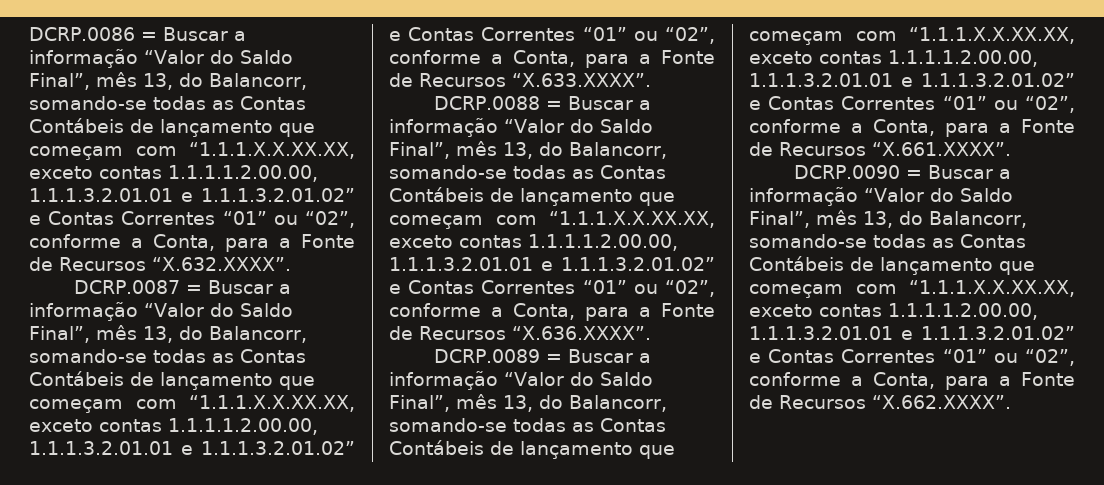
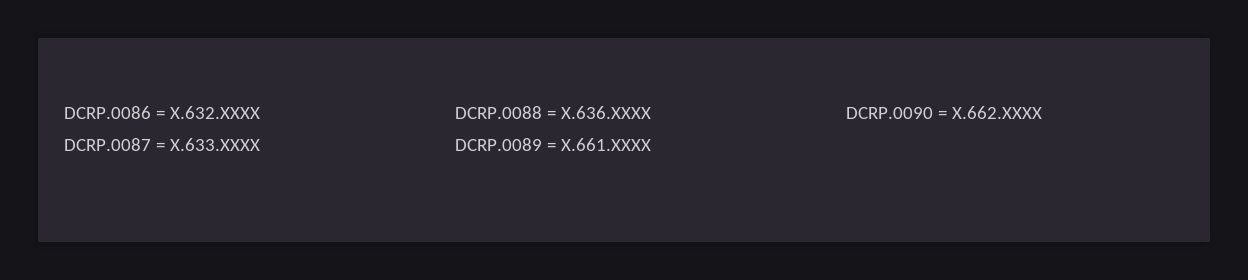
[162,27,246,41] [29,49,293,68] [29,72,307,90] [29,96,306,110] [29,118,315,137] [29,142,355,160] [29,165,318,182] [29,188,355,202] [29,211,355,228] [29,234,356,252] [29,257,291,271] [73,280,291,294] [29,302,293,321] [29,325,307,343] [29,349,306,363] [29,371,315,390] [29,395,355,413] [29,418,318,435] [29,441,355,455] [389,27,715,44] [389,50,716,68] [389,73,651,87] [433,96,651,110] [389,118,653,137] [389,141,667,159] [389,165,666,179] [389,187,675,206] [389,211,715,229] [389,234,678,251] [389,257,715,271] [389,280,715,297] [389,303,716,321] [389,326,651,340] [433,349,651,363] [389,371,653,390] [389,394,667,412] [389,418,666,432] [389,440,675,459] [749,27,1075,45] [749,50,1038,67] [749,73,1075,87] [749,96,1075,113] [749,119,1076,137] [749,142,1011,156] [793,165,1011,179] [749,187,1013,206] [749,210,1027,228] [749,234,1026,248] [749,256,1035,275] [749,280,1075,298] [749,303,1038,320] [749,326,1075,340] [749,349,1075,366] [749,372,1076,390] [749,395,1011,409] Buscar a informação “Valor do Saldo Final”, mês 13, do Balancorr, somando-se todas as Contas Contábeis de lançamento que começam com “1.1.1.X.X.XX.XX, exceto contas 1.1.1.1.2.00.00, 1.1.1.3.2.01.01 e 1.1.1.3.2.01.02” e Contas Correntes “01” ou “02”, conforme a Conta, para a Fonte de Recursos “X.632.XXXX”. // DCRP.0087 = Buscar a informação “Valor do Saldo Final”, mês 13, do Balancorr, somando-se todas as Contas Contábeis de lançamento que começam com “1.1.1.X.X.XX.XX, exceto contas 1.1.1.1.2.00.00, 1.1.1.3.2.01.01 e 1.1.1.3.2.01.02” e Contas Correntes “01” ou “02”, conforme a Conta, para a Fonte de Recursos “X.633.XXXX”. // DCRP.0088 = Buscar a informação “Valor do Saldo Final”, mês 13, do Balancorr, somando-se todas as Contas Contábeis de lançamento que começam com “1.1.1.X.X.XX.XX, exceto contas 1.1.1.1.2.00.00, 1.1.1.3.2.01.01 e 1.1.1.3.2.01.02” e Contas Correntes “01” ou “02”, conforme a Conta, para a Fonte de Recursos “X.636.XXXX”. // DCRP.0089 = Buscar a informação “Valor do Saldo Final”, mês 13, do Balancorr, somando-se todas as Contas Contábeis de lançamento que começam com “1.1.1.X.X.XX.XX, exceto contas 1.1.1.1.2.00.00, 1.1.1.3.2.01.01 e 1.1.1.3.2.01.02” e Contas Correntes “01” ou “02”, conforme a Conta, para a Fonte de Recursos “X.661.XXXX”. // DCRP.0090 = Buscar a informação “Valor do Saldo Final”, mês 13, do Balancorr, somando-se todas as Contas Contábeis de lançamento que começam com “1.1.1.X.X.XX.XX, exceto contas 1.1.1.1.2.00.00, 1.1.1.3.2.01.01 e 1.1.1.3.2.01.02” e Contas Correntes “01” ou “02”, conforme a Conta, para a Fonte de Recursos “X.662.XXXX”. -> [169,106,260,119] [64,138,260,151] [455,106,651,119] [455,138,651,151] [846,106,1042,119] X.632.XXXX // DCRP.0087 = X.633.XXXX // DCRP.0088 = X.636.XXXX // DCRP.0089 = X.661.XXXX // DCRP.0090 = X.662.XXXX

